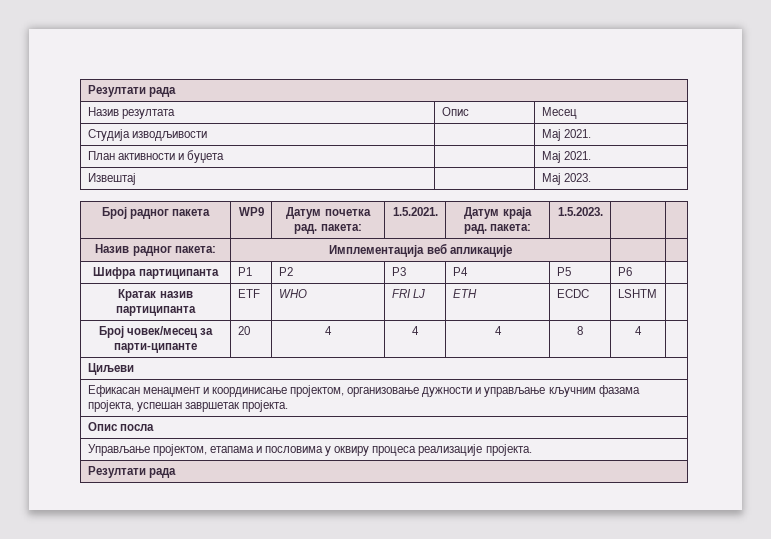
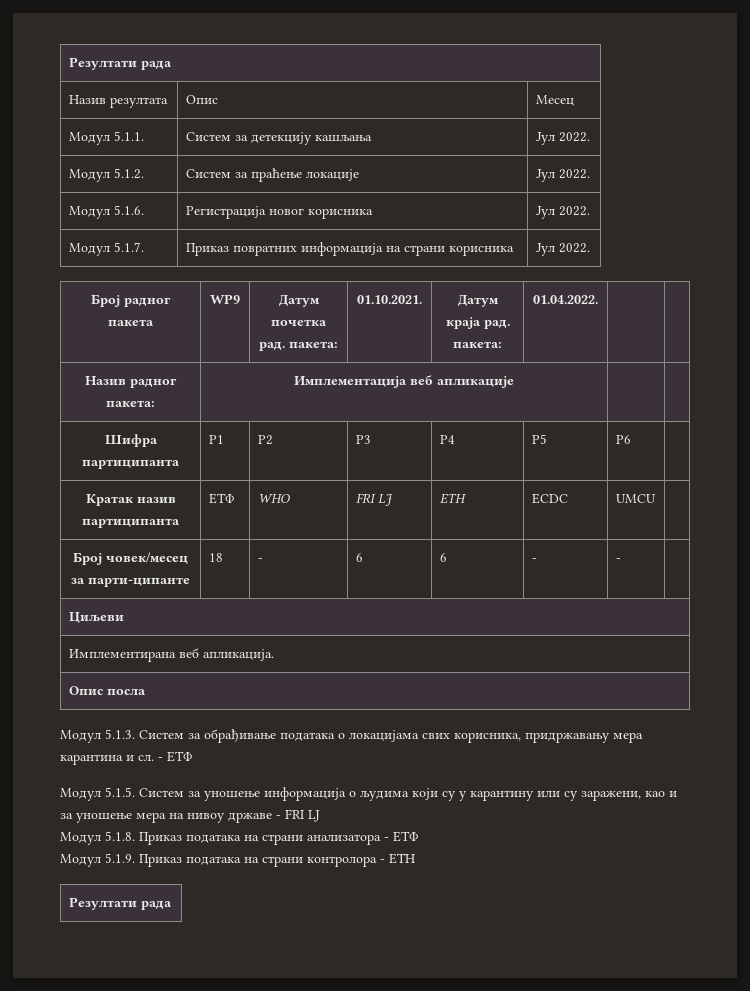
[87,129,207,141] [541,129,591,141] [87,150,224,163] [541,151,591,163] [87,173,136,185] [541,173,591,185] Студија изводљивости | | Мај 2021. // План активности и буџета | | Мај 2021. // Извештај | | Мај 2023. -> [68,131,144,145] [185,132,372,145] [535,132,590,145] [68,168,144,182] [185,168,359,182] [535,169,590,182] [68,205,144,219] [185,206,373,219] [535,206,590,219] [68,242,144,256] [185,242,514,256] [535,243,590,256] Модул 5.1.1. | Систем за детекцију кашљања | Јул 2022. // Модул 5.1.2. | Систем за праћење локације | Јул 2022. // Модул 5.1.6. | Регистрација новог корисника | Јул 2022. // Модул 5.1.7. | Приказ повратних информација на страни корисника | Јул 2022.
[392,207,438,216] 1.5.2021. -> [357,295,422,304] 01.10.2021.
[557,207,603,216] 1.5.2023. -> [533,295,598,304] 01.04.2022.
[237,289,260,298] ETF -> [208,493,234,504] ЕТФ
[617,289,657,298] LSHTM -> [615,494,656,503] UMCU
[237,326,250,335] [325,326,332,335] [412,326,419,335] [494,326,502,335] [577,326,583,335] [635,326,642,335] [87,363,134,375] [87,385,640,397] [87,400,288,412] [87,422,154,431] [87,444,532,456] 20 | 4 | 4 | 4 | 8 | 4 | // Циљеви // Ефикасан менаџмент и координисање пројектом, организовање дужности и управљање кључним фазама пројекта, успешан завршетак пројекта. // Опис посла // Управљање пројектом, етапама и пословима у оквиру процеса реализације пројекта. -> [208,553,223,562] [257,558,263,562] [355,553,363,562] [439,553,447,562] [531,558,537,562] [615,558,621,562] [68,612,124,623] [68,648,274,662] [68,686,146,695] [60,729,643,743] [60,751,192,765] [60,787,677,801] [60,809,320,823] [60,831,418,845] [60,853,415,867] 18 | - | 6 | 6 | - | - | // Циљеви // Имплементирана веб апликација. // Опис посла // Модул 5.1.3. Систем за обрађивање података о локацијама свих корисника, придржавању мера карантина и сл. - ЕТФ // Модул 5.1.5. Систем за уношење информација о људима који су у карантину или су заражени, као и за уношење мера на нивоу државе - FRI LJ // Модул 5.1.8. Приказ података на страни анализатора - ЕТФ // Модул 5.1.9. Приказ података на страни контролора - ETH

